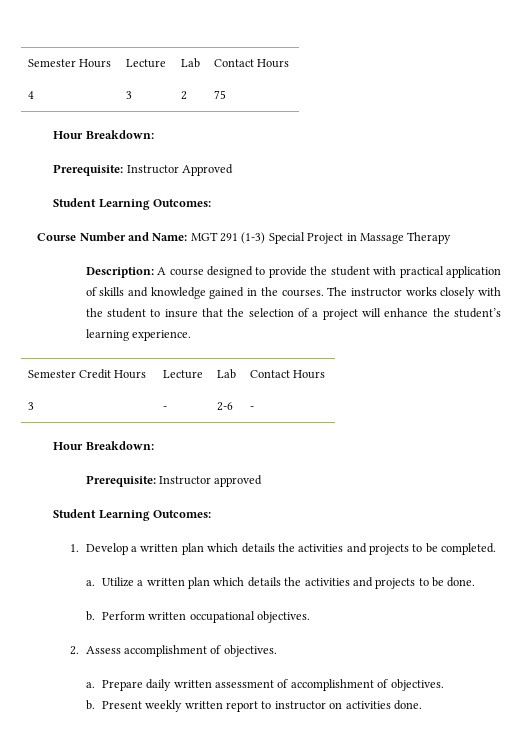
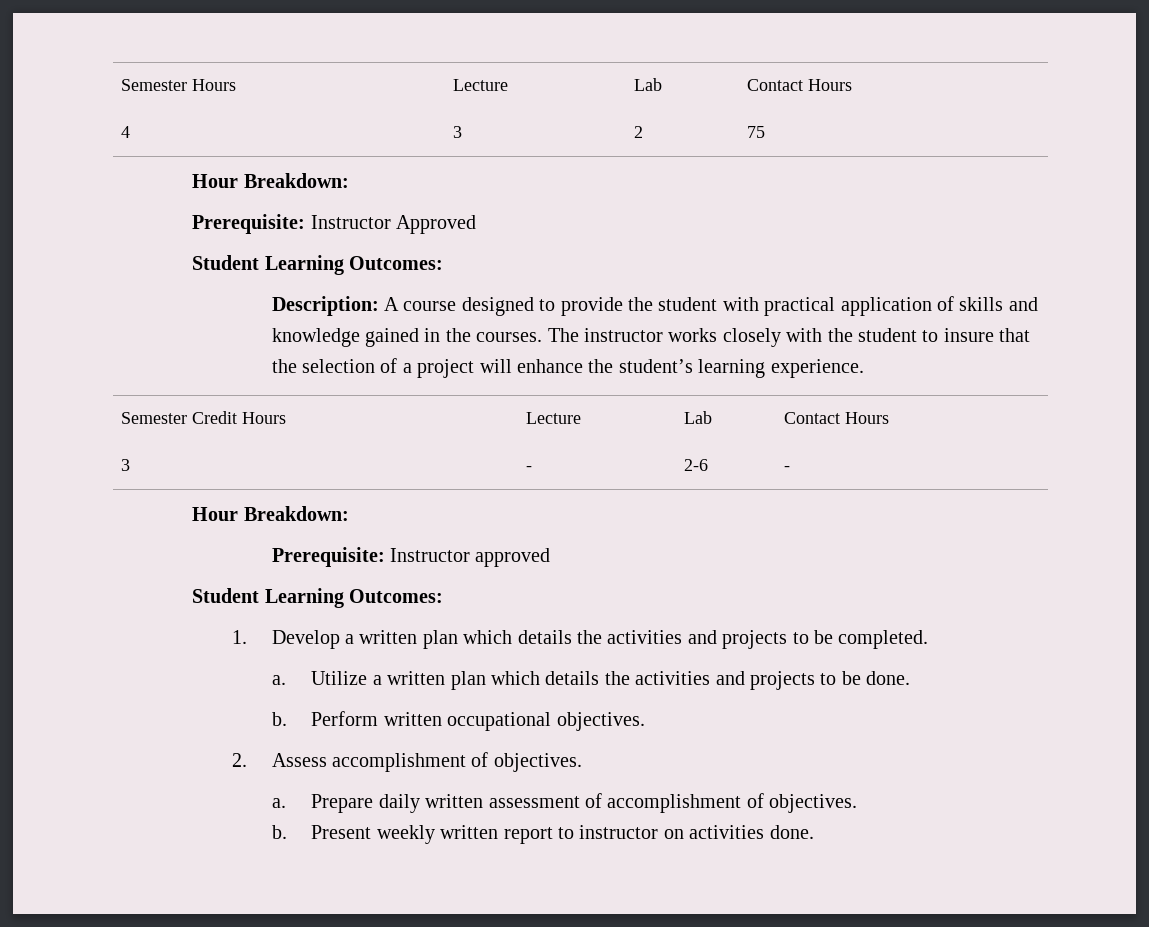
[37,232,452,244] // Course Number and Name: MGT 291 (1-3) Special Project in Massage Therapy -> (444, 263) none

